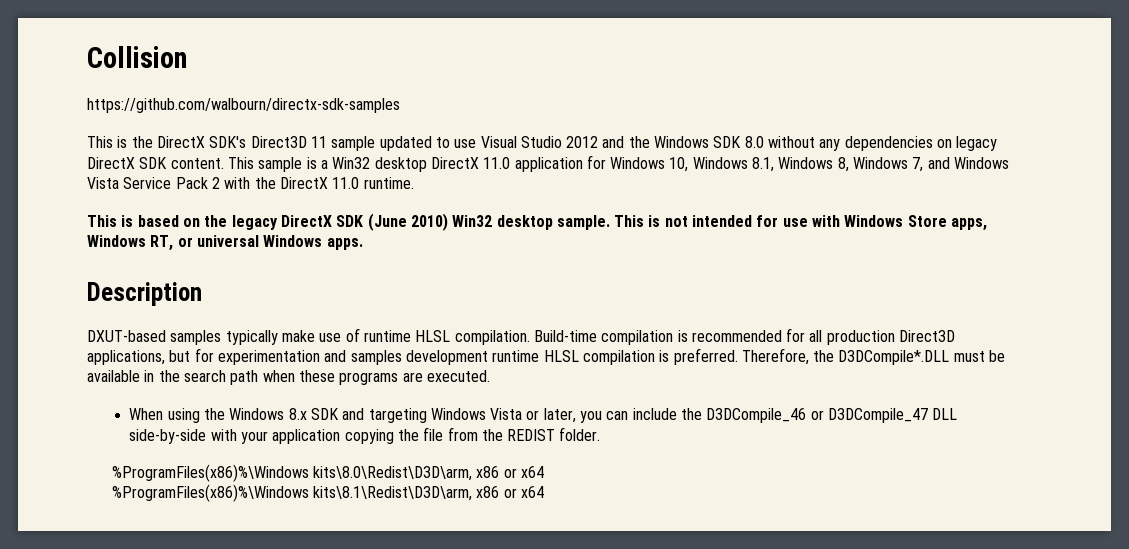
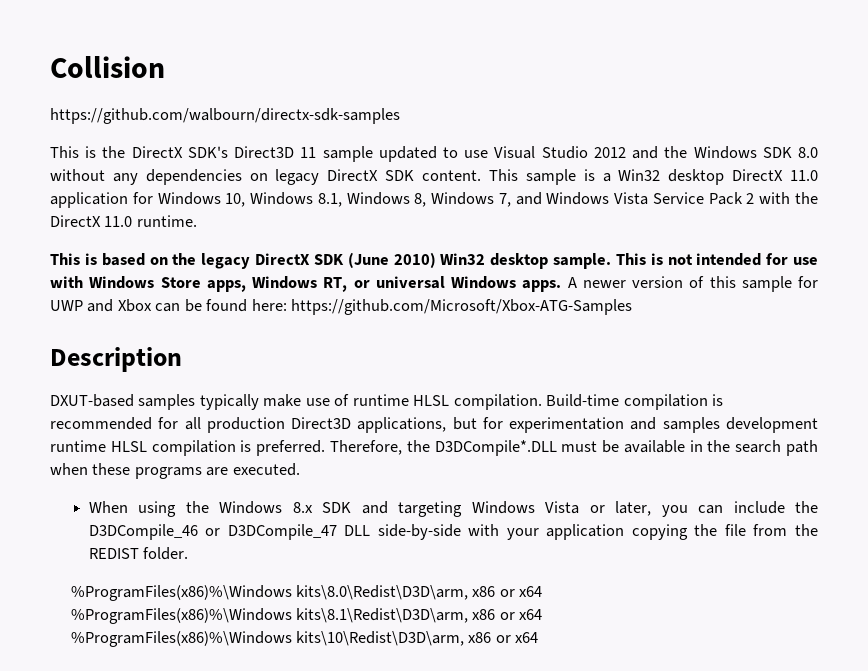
(363, 244) none -> [567,276,818,292] [50,299,633,315] A newer version of this sample for UWP and Xbox can be found here: https://github.com/Microsoft/Xbox-ATG-Samples
(544, 492) none -> [70,631,539,647] // %ProgramFiles(x86)%\Windows kits\10\Redist\D3D\arm, x86 or x64

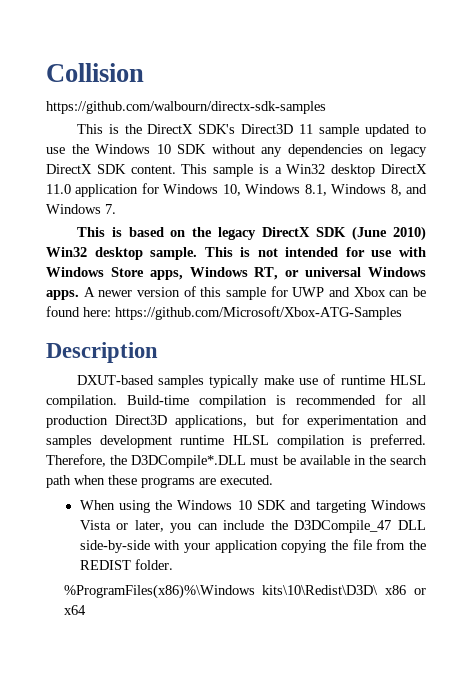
[494,146,818,159] Visual Studio 2012 and the Windows SDK 8.0 -> [71,144,207,154] the Windows 10 SDK
[431,192,818,207] [50,215,197,227] Windows 7, and Windows Vista Service Pack 2 with the DirectX 11.0 runtime. -> [406,184,428,194] [46,204,116,214] and Windows 7.
[292,502,313,513] 8.x -> [237,500,252,510] 10
[88,524,221,540] D3DCompile_46 or -> (288, 525) none
[296,585,543,600] [70,608,543,624] [70,631,539,647] kits\8.0\Redist\D3D\arm, x86 or x64 // %ProgramFiles(x86)%\Windows kits\8.1\Redist\D3D\arm, x86 or x64 // %ProgramFiles(x86)%\Windows kits\10\Redist\D3D\arm, x86 or x64 -> [262,585,426,595] [63,605,86,615] kits\10\Redist\D3D\ x86 or x64

